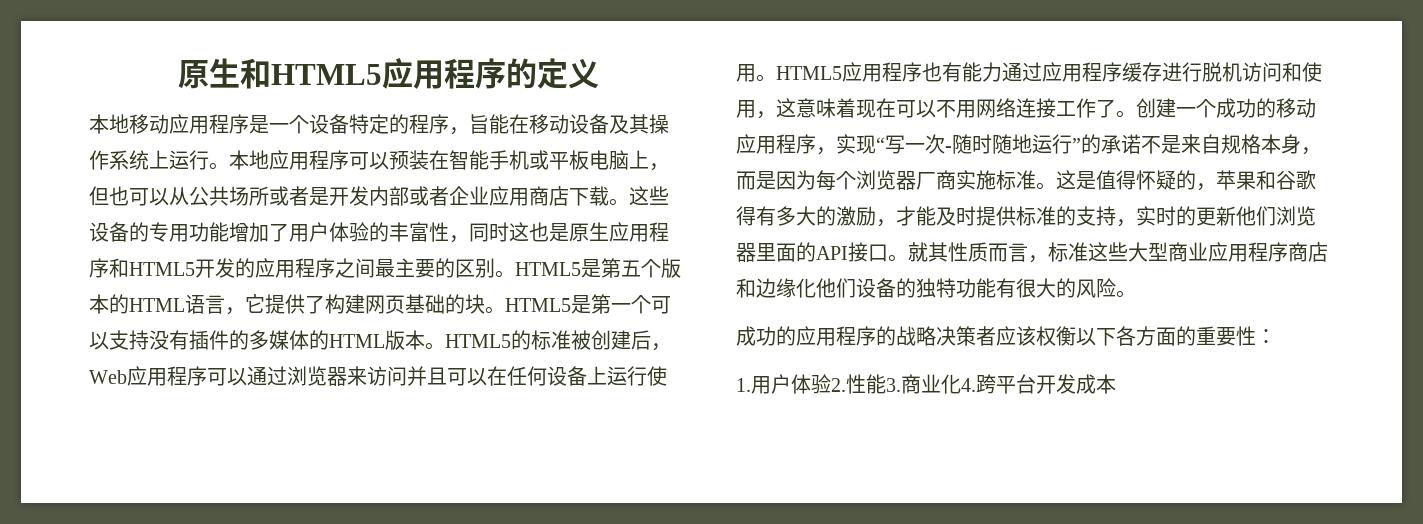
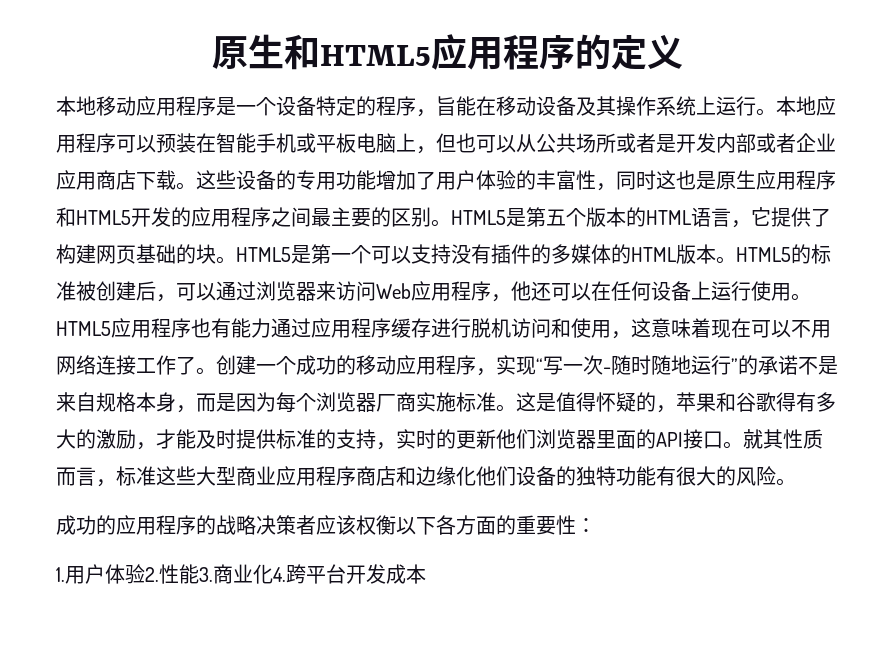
[89,366,207,386] Web应用程序 -> (176, 298) none
[407,366,447,386] 并且 -> [376,281,551,302] Web应用程序，他还

